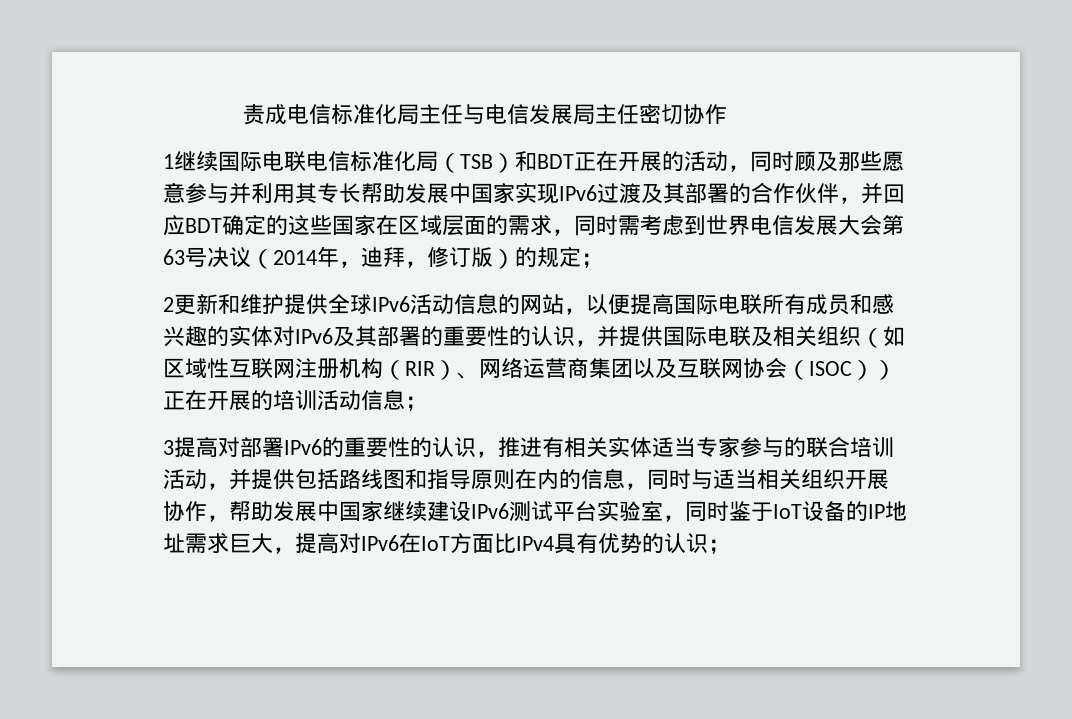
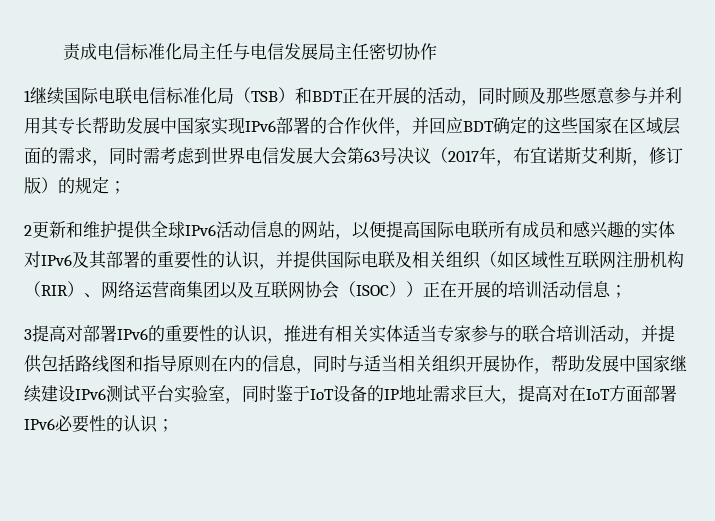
[597,183,685,204] 过渡及其 -> (276, 126) none
[273,246,405,268] 2014年，迪拜 -> [448,146,632,166] 2017年，布宜诺斯艾利斯
[361,535,399,551] IPv6 -> (569, 393) none
[494,533,642,554] 比IPv4具有优势 -> [643,385,677,402] [24,415,106,433] 部署IPv6必要性

